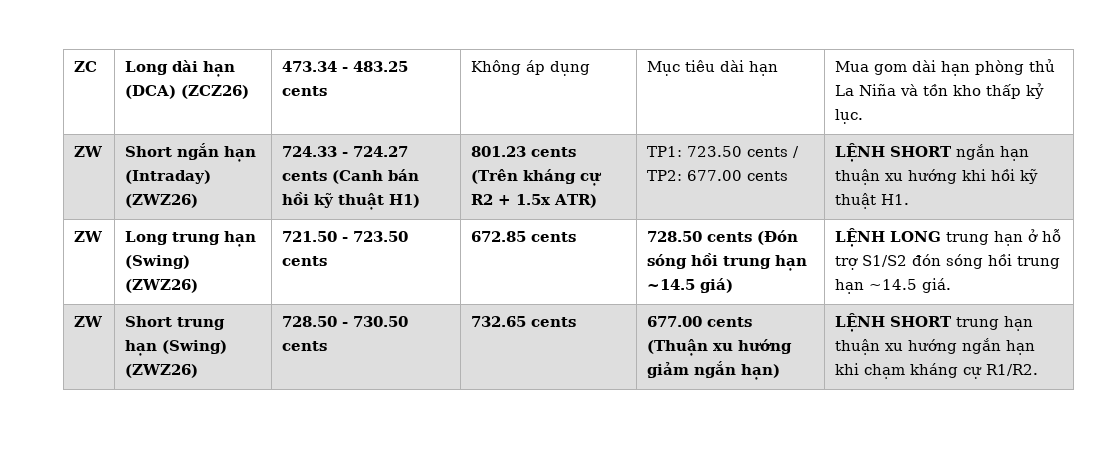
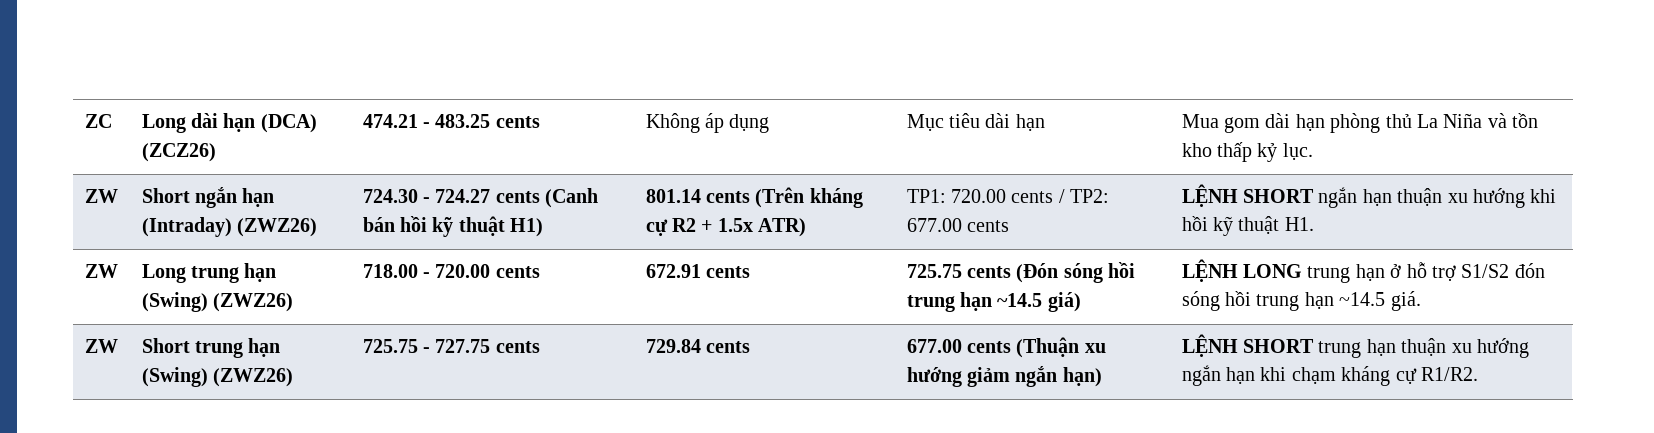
[282,61,338,72] 473.34 -> [362,114,418,128] 474.21
[282,146,338,157] 724.33 -> [362,189,418,203] 724.30
[471,146,527,157] 801.23 -> [645,189,701,203] 801.14
[687,146,743,157] 723.50 -> [950,189,1006,203] 720.00
[282,231,409,242] [282,256,328,266] [471,231,577,242] [647,231,703,242] 721.50 - 723.50 cents | 672.85 cents | 728.50 -> [362,264,540,278] [645,264,750,278] [906,264,962,278] 718.00 - 720.00 cents | 672.91 cents | 725.75
[282,316,409,327] [282,341,328,351] [471,316,527,327] 728.50 - 730.50 cents | 732.65 -> [362,339,540,353] [645,339,701,353] 725.75 - 727.75 cents | 729.84

